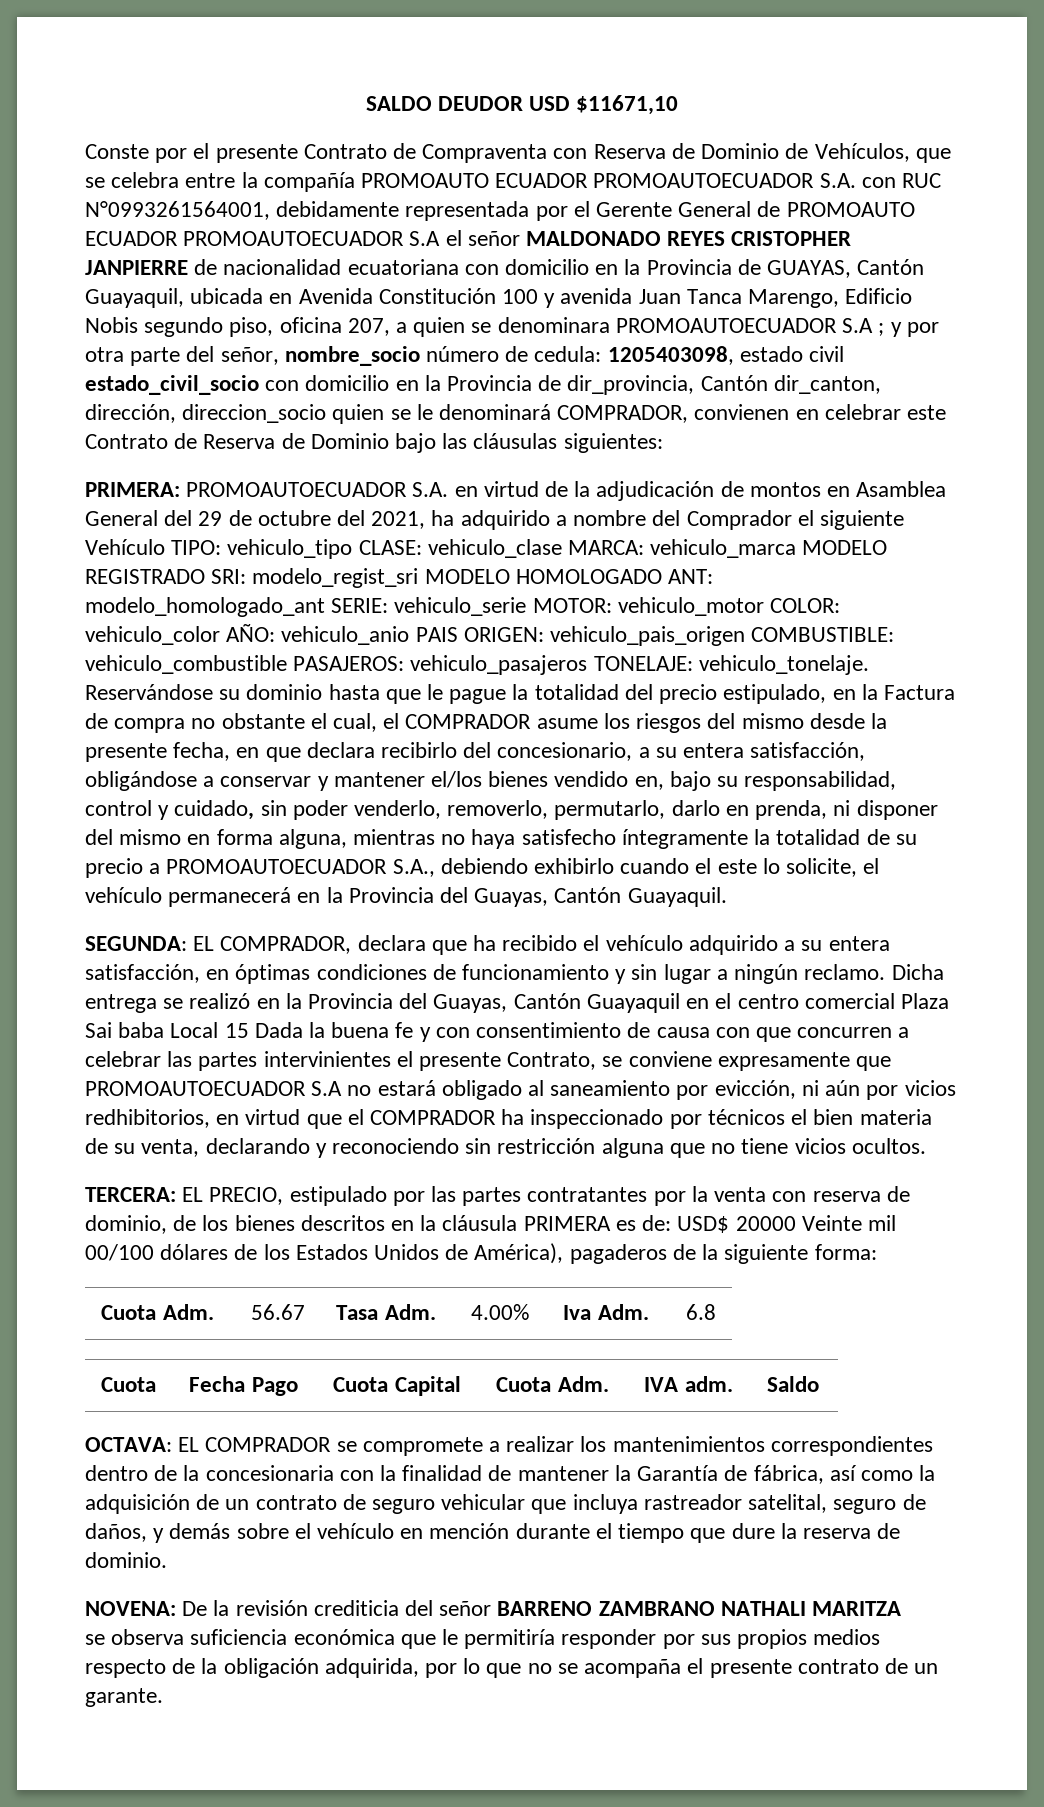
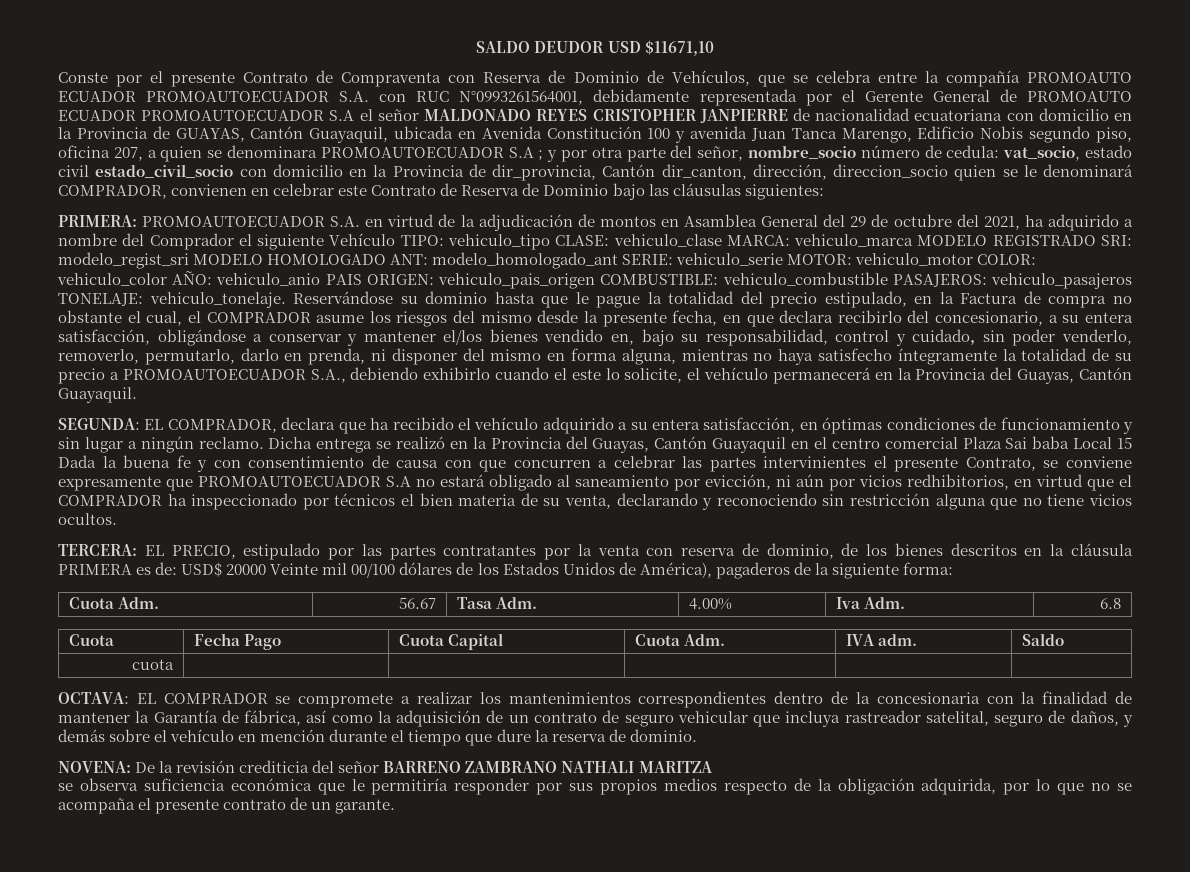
[607,346,734,365] 1205403098, -> [1003,146,1081,161] vat_socio,
(820, 1384) none -> [132,659,175,670] // cuota | | | | |

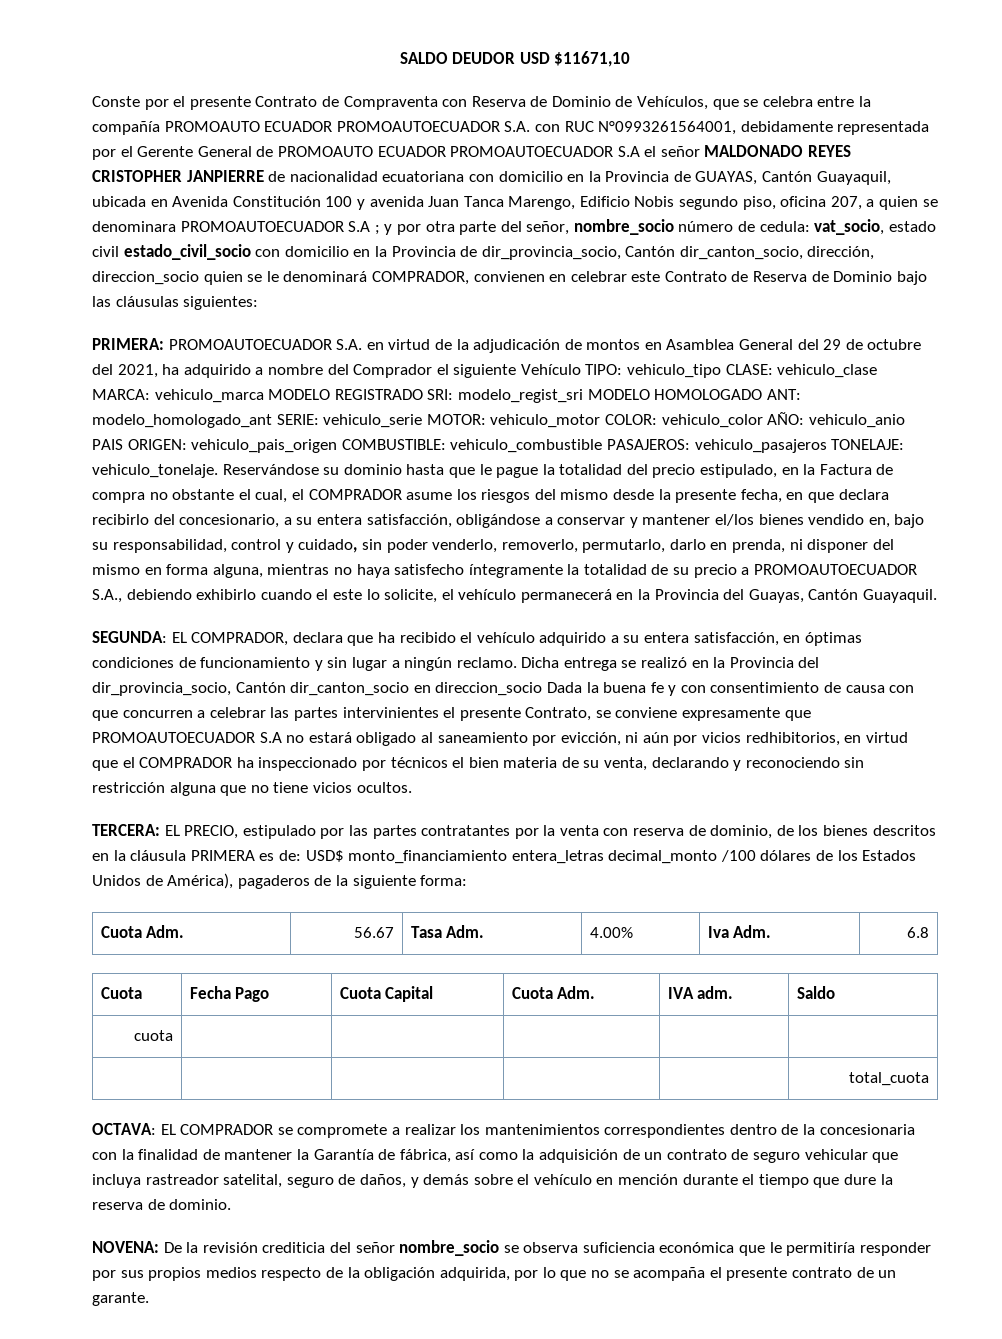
[492,164,747,181] dir_provincia, Cantón dir_canton, -> [481,246,803,260] dir_provincia_socio, Cantón dir_canton_socio,
[592,436,1132,453] Guayas, Cantón Guayaquil en el centro comercial Plaza Sai baba Local 15 -> [92,682,543,696] dir_provincia_socio, Cantón dir_canton_socio en direccion_socio
[226,563,396,578] 20000 Veinte mil 00/100 -> [348,850,756,864] monto_financiamiento entera_letras decimal_monto /100
(175, 664) none -> [849,1072,930,1086] // | | | | | total_cuota
[383,761,713,773] BARRENO ZAMBRANO NATHALI MARITZA // -> [399,1240,500,1256] nombre_socio

